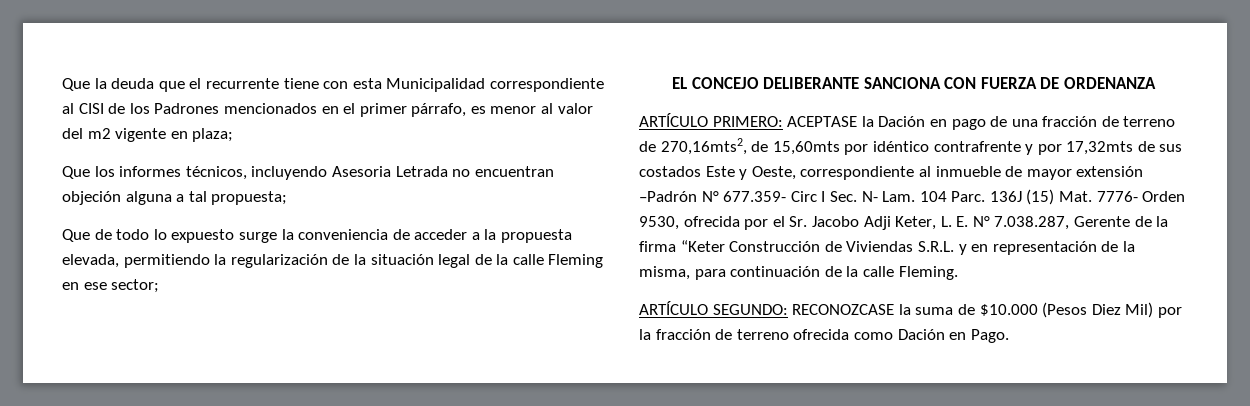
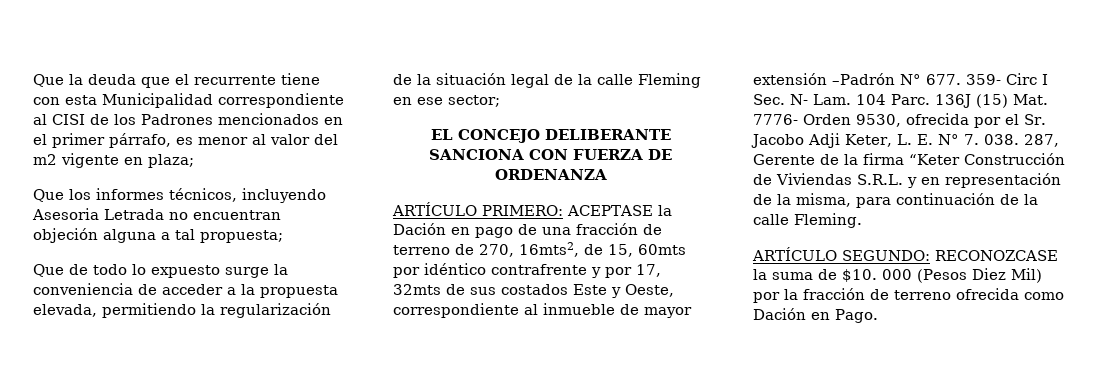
[660,138,840,155] 270,16mts2, de 15,60mts -> [479,242,686,257] 270, 16mts2, de 15, 60mts
[1066,141,1134,155] 17,32mts -> [636,264,661,277] [393,284,441,295] 17, 32mts
[723,191,787,202] 677.359- -> [926,74,1001,85] 677. 359-
[994,216,1070,230] 7.038.287, -> [963,134,1059,147] 7. 038. 287,
[979,304,1038,316] $10.000 -> [842,269,912,282] $10. 000

